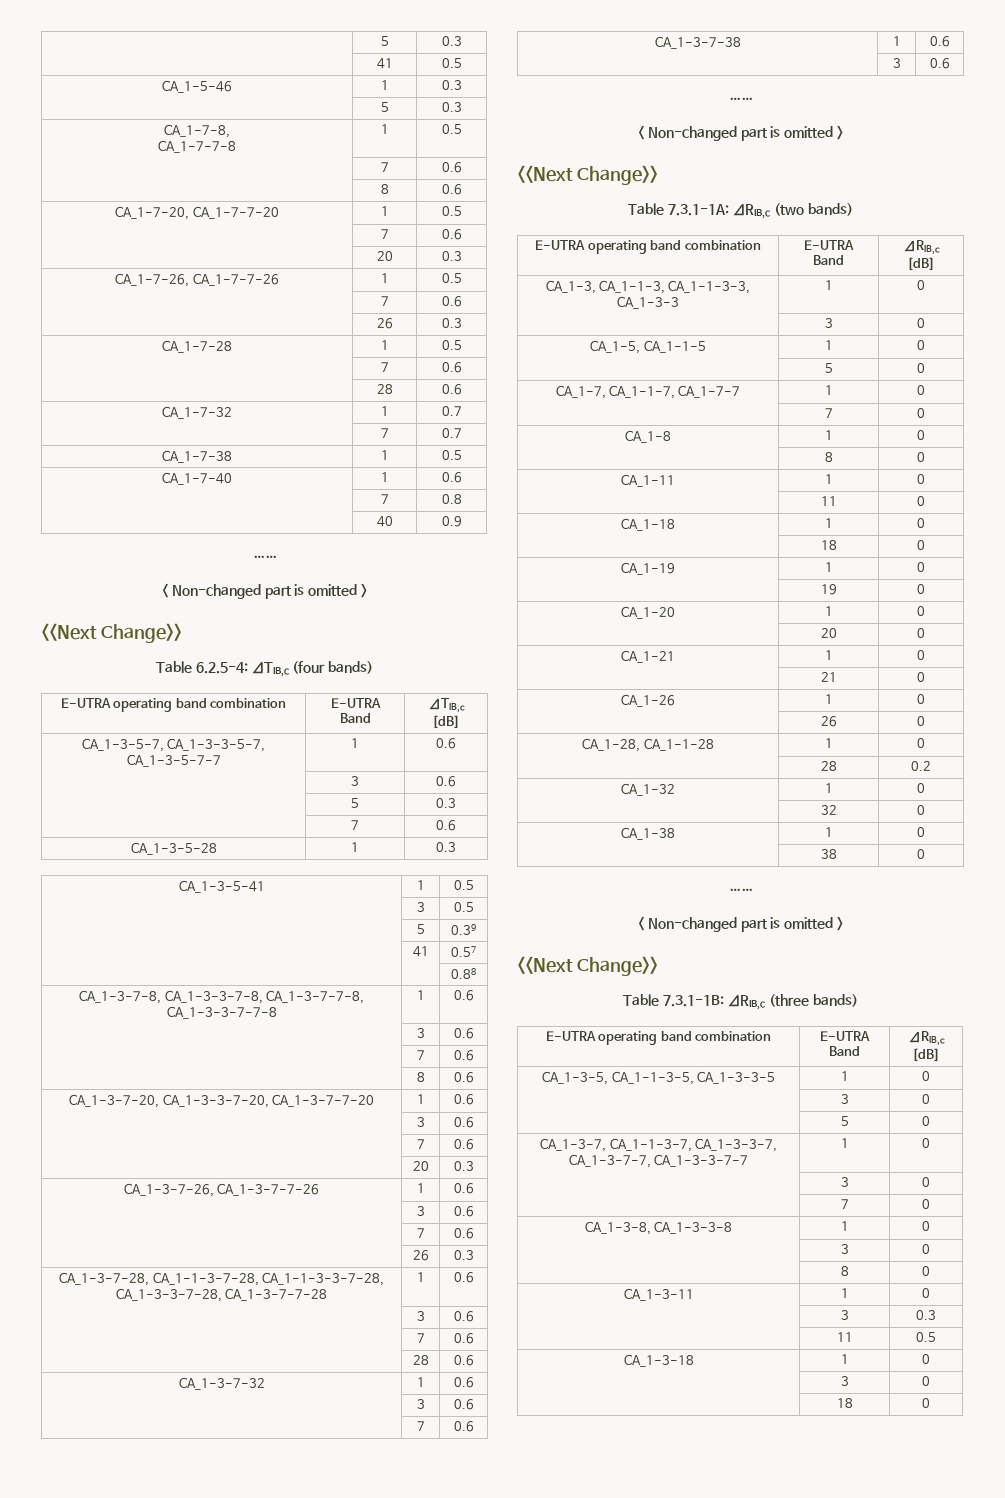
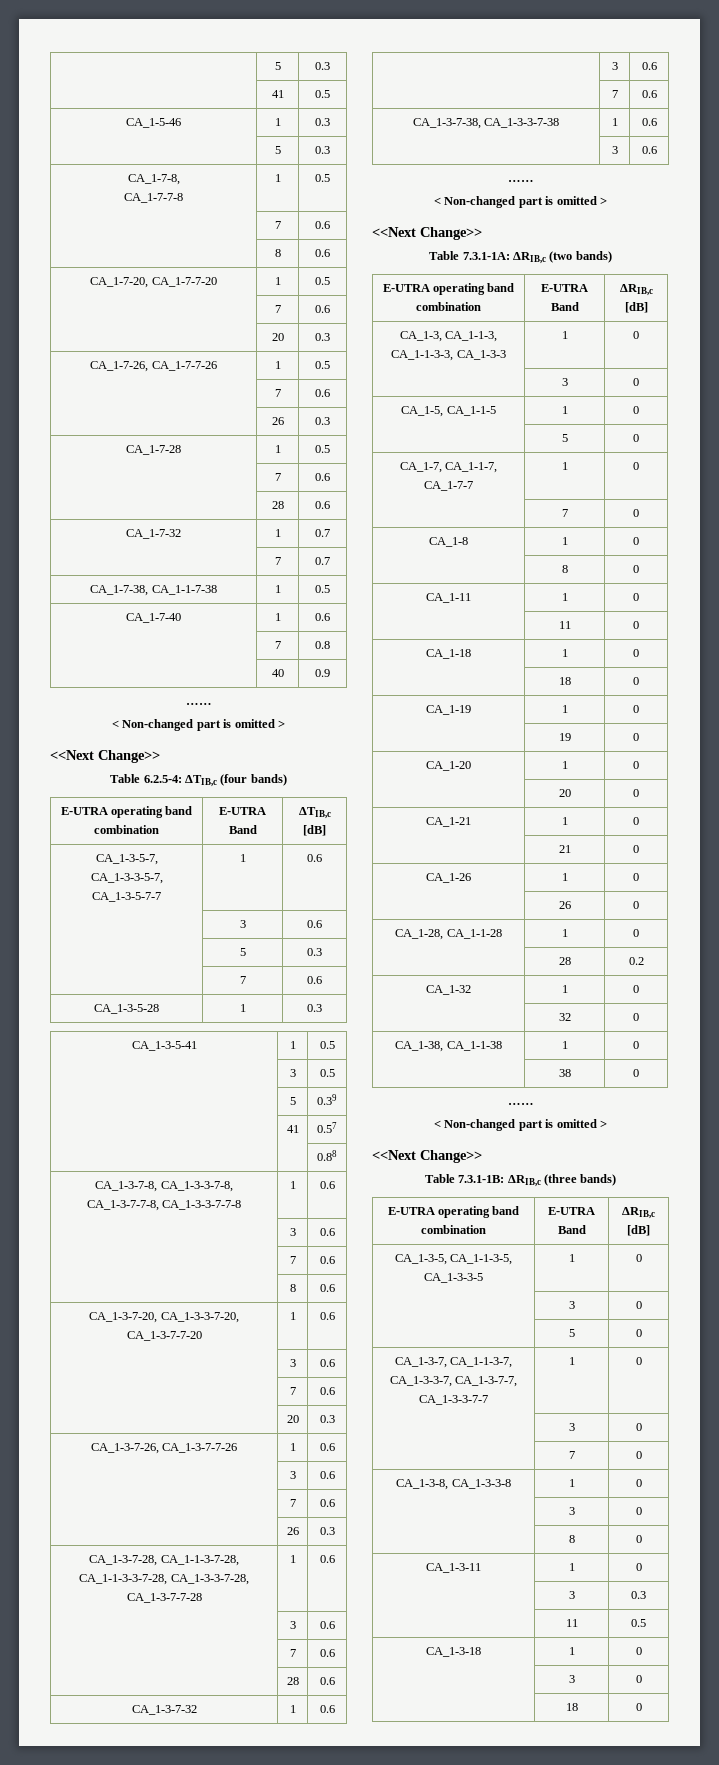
[162,450,232,463] CA_1-7-38 -> [90,585,217,596] CA_1-7-38, CA_1-1-7-38
[654,36,741,49] CA_1-3-7-38 -> [412,118,560,129] CA_1-3-7-38, CA_1-3-3-7-38
[621,827,675,840] CA_1-38 -> [395,1041,502,1052] CA_1-38, CA_1-1-38

